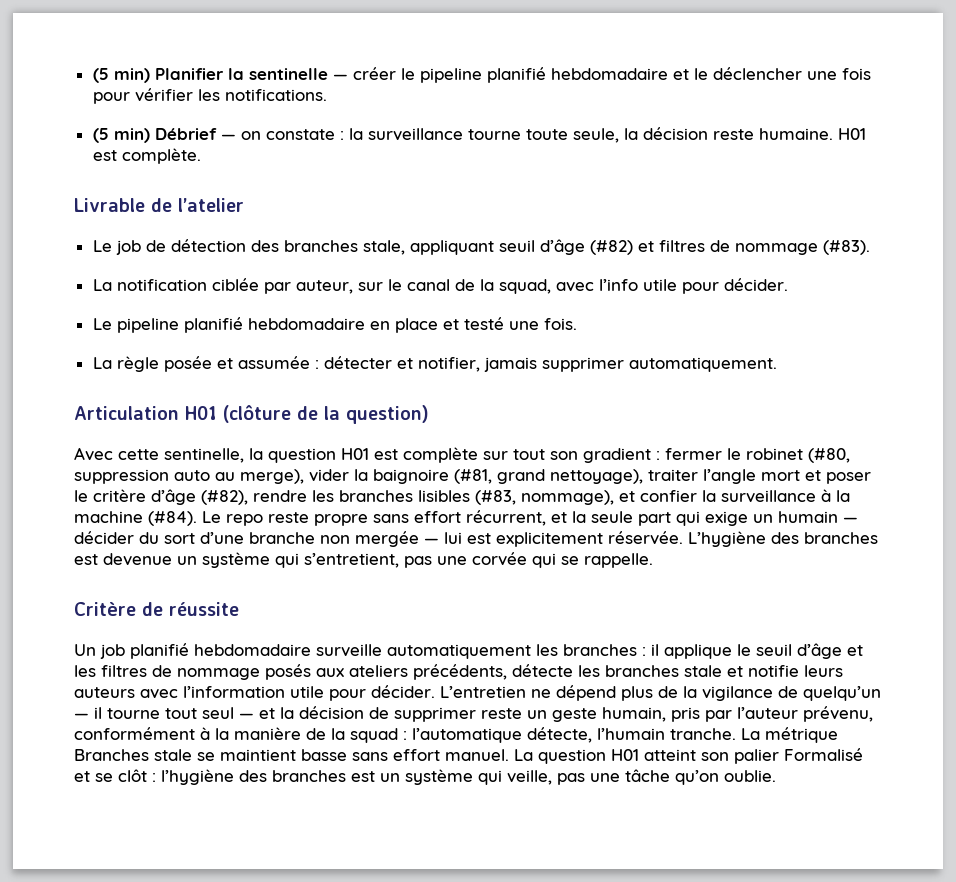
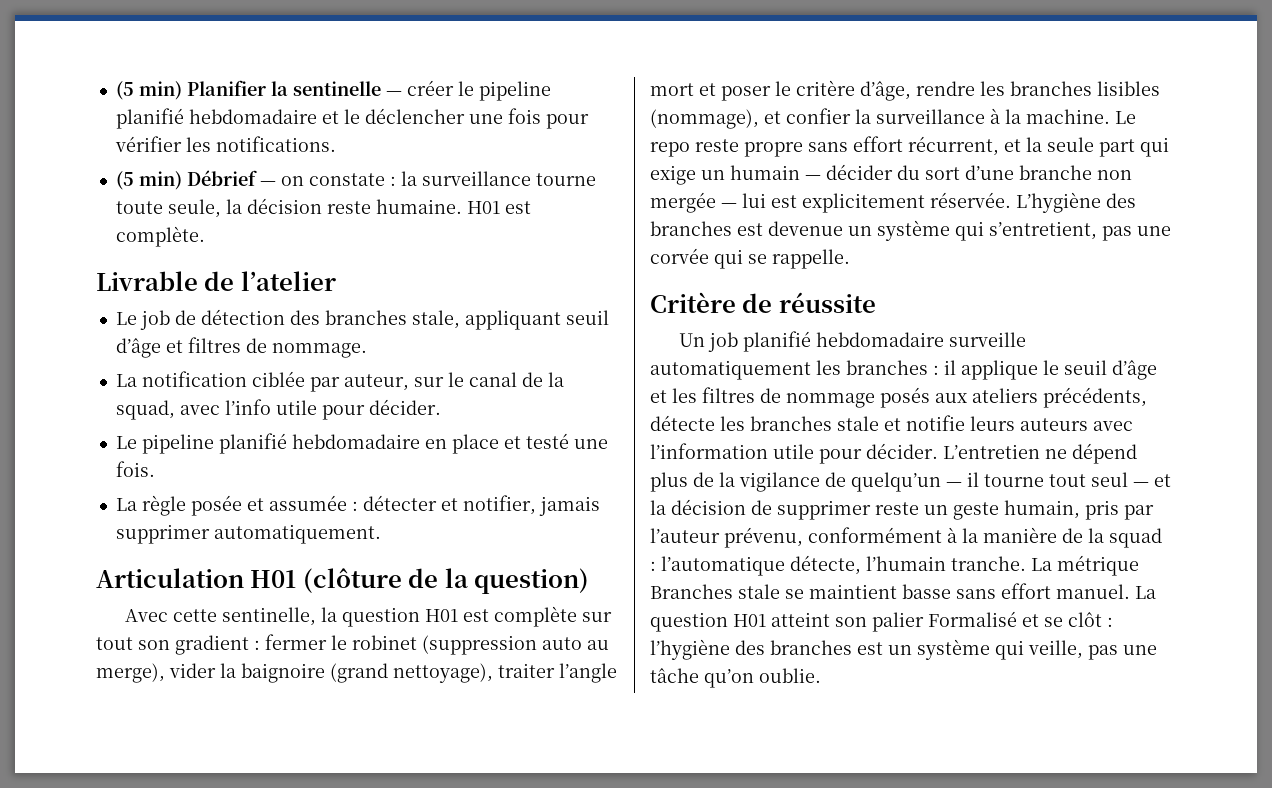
[589,240,633,255] (#82) -> (161, 348) none
[734,240,870,255] nommage (#83). -> [271,343,367,358] nommage.
[808,448,850,463] [74,469,169,484] (#80, suppression -> [422,635,537,655] (suppression
[454,469,545,484] (#81, grand -> [330,663,388,683] (grand
[151,489,248,505] d’âge (#82), -> [860,81,911,101] d’âge,
[475,490,614,505] (#83, nommage), -> [650,109,759,129] (nommage),
[74,511,197,526] machine (#84). -> [1026,109,1110,124] machine.

